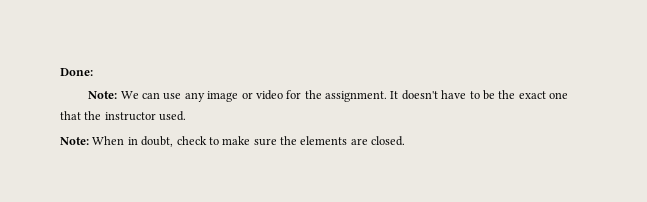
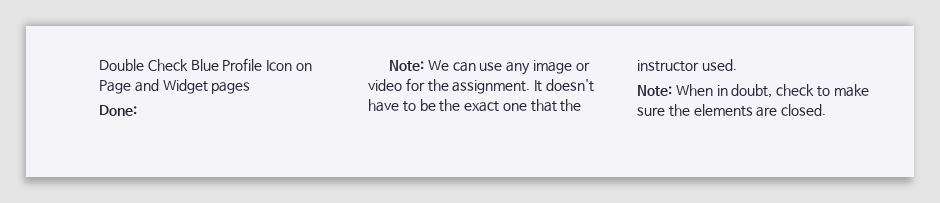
(60, 72) none -> [99,58,312,71] [99,79,251,94] Double Check Blue Profile Icon on Page and Widget pages //

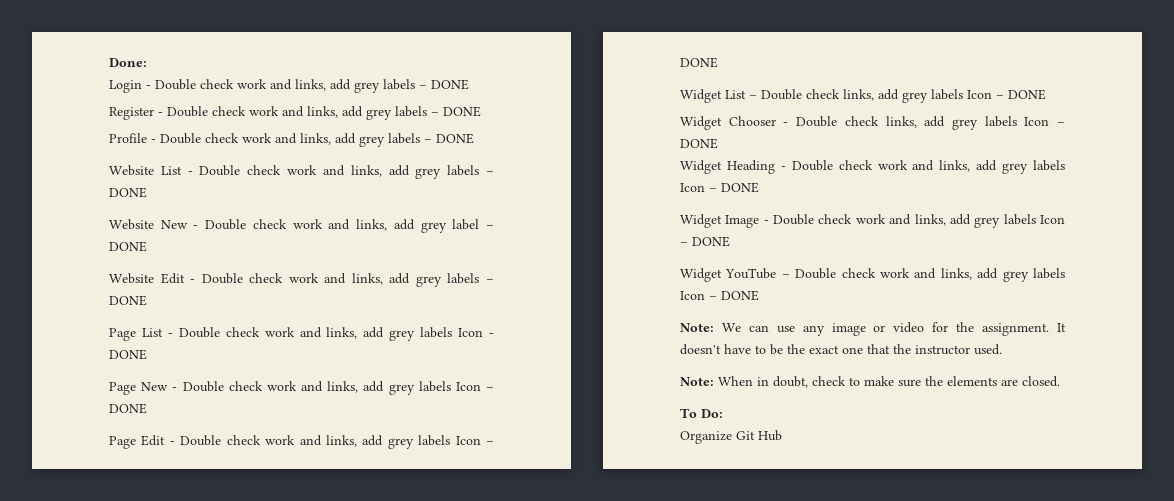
[99,58,312,71] [99,79,251,94] [99,105,137,116] Double Check Blue Profile Icon on Page and Widget pages // Done: -> [109,58,147,67] [109,79,469,93] [109,106,481,120] [109,133,474,147] [109,165,494,179] [109,187,147,198] [109,219,494,233] [109,241,147,252] [109,273,494,287] [109,295,147,306] [109,327,495,341] [109,349,147,360] [109,381,495,395] [109,403,147,414] [109,435,495,449] [680,57,718,68] [680,89,1046,103] [680,116,1065,130] [680,138,718,149] [680,160,1065,174] [680,182,759,193] [680,214,1065,228] [680,236,730,247] [680,268,1065,282] [680,290,759,301] Done: // Login - Double check work and links, add grey labels – DONE // Register - Double check work and links, add grey labels – DONE // Profile - Double check work and links, add grey labels – DONE // Website List - Double check work and links, add grey labels – DONE // Website New - Double check work and links, add grey label – DONE // Website Edit - Double check work and links, add grey labels – DONE // Page List - Double check work and links, add grey labels Icon - DONE // Page New - Double check work and links, add grey labels Icon – DONE // Page Edit - Double check work and links, add grey labels Icon – DONE // Widget List – Double check links, add grey labels Icon – DONE // Widget Chooser - Double check links, add grey labels Icon – DONE // Widget Heading - Double check work and links, add grey labels Icon – DONE // Widget Image - Double check work and links, add grey labels Icon – DONE // Widget YouTube – Double check work and links, add grey labels Icon – DONE
(827, 110) none -> [680,408,723,418] [680,430,782,444] // To Do: // Organize Git Hub

